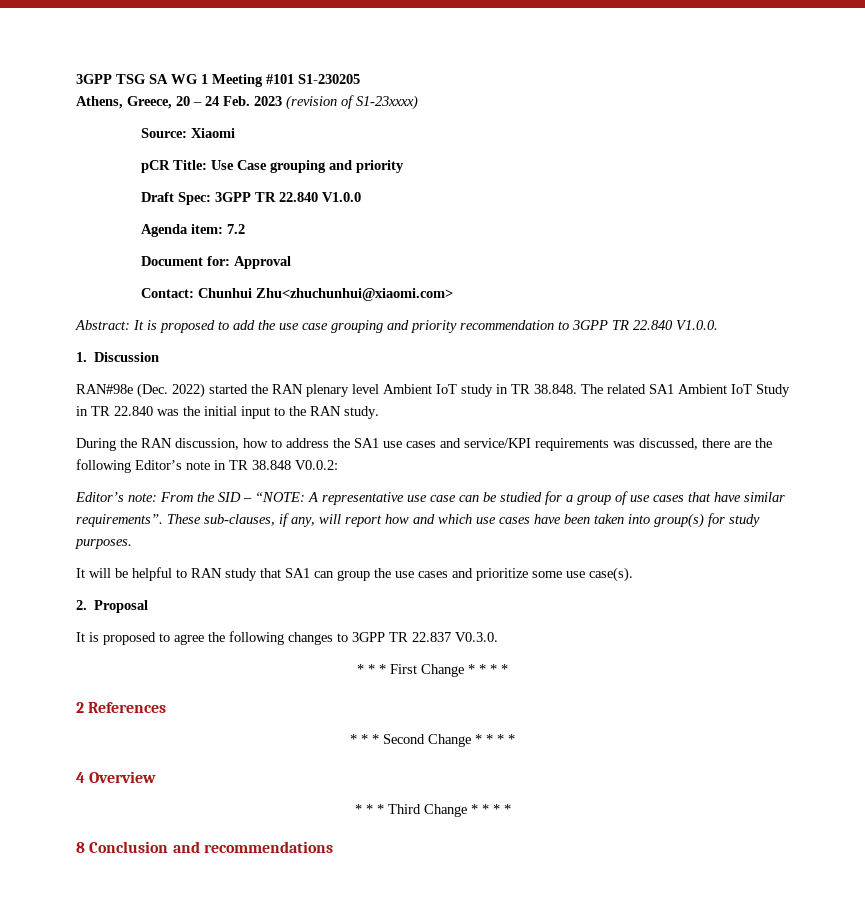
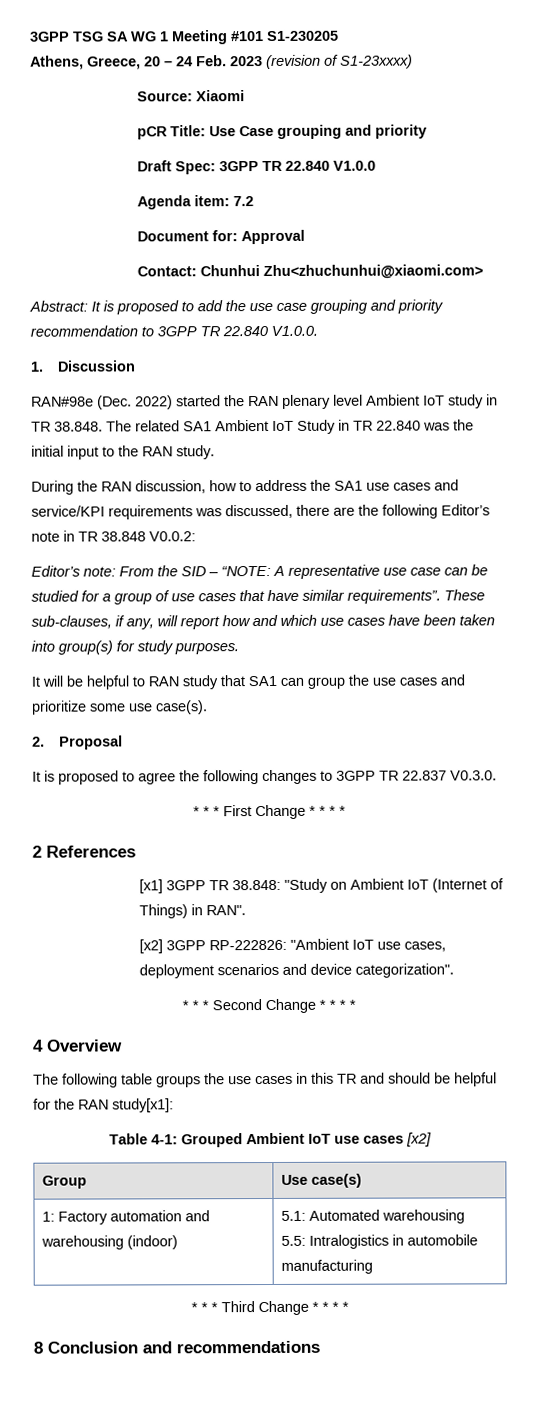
(167, 707) none -> [138,878,504,894] [138,904,246,919] [138,938,446,954] [138,963,454,979] // [x1] 3GPP TR 38.848: "Study on Ambient IoT (Internet of Things) in RAN". // [x2] 3GPP RP-222826: "Ambient IoT use cases, deployment scenarios and device categorization".
(157, 777) none -> [33,1072,497,1088] [33,1098,174,1113] [109,1132,432,1148] [42,1175,88,1189] [281,1173,363,1188] [42,1210,211,1225] [41,1235,179,1250] [281,1209,466,1224] [281,1234,479,1249] [281,1259,374,1274] // The following table groups the use cases in this TR and should be helpful for the RAN study[x1]: // Table 4-1: Grouped Ambient IoT use cases [x2] // Group | Use case(s) // 1: Factory automation and warehousing (indoor) | 5.1: Automated warehousing // 5.5: Intralogistics in automobile manufacturing

